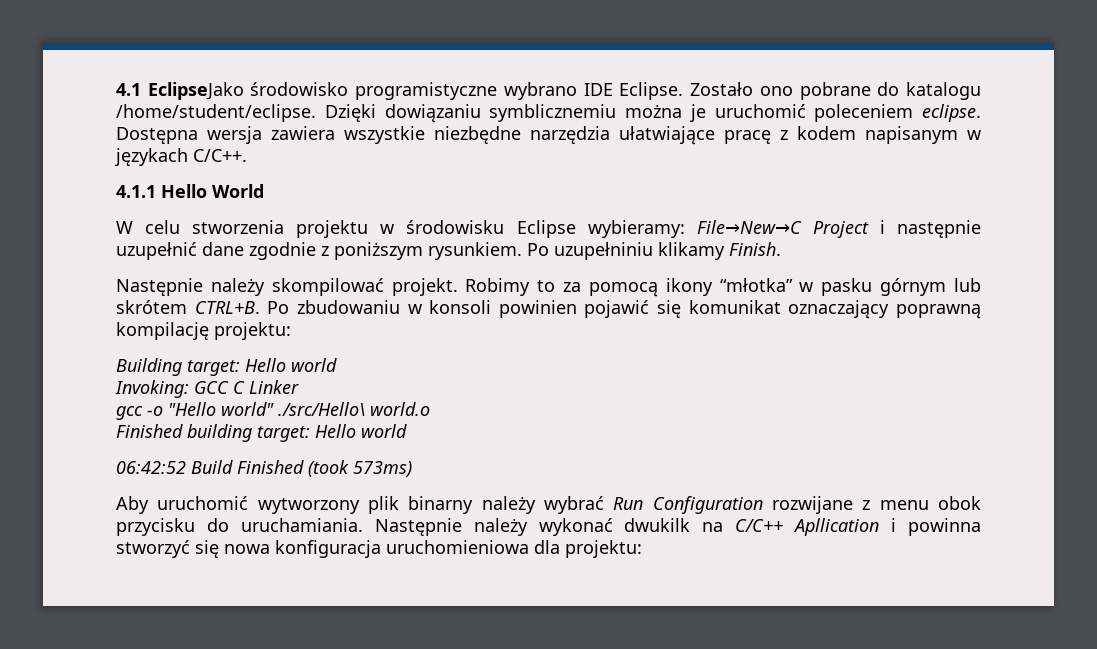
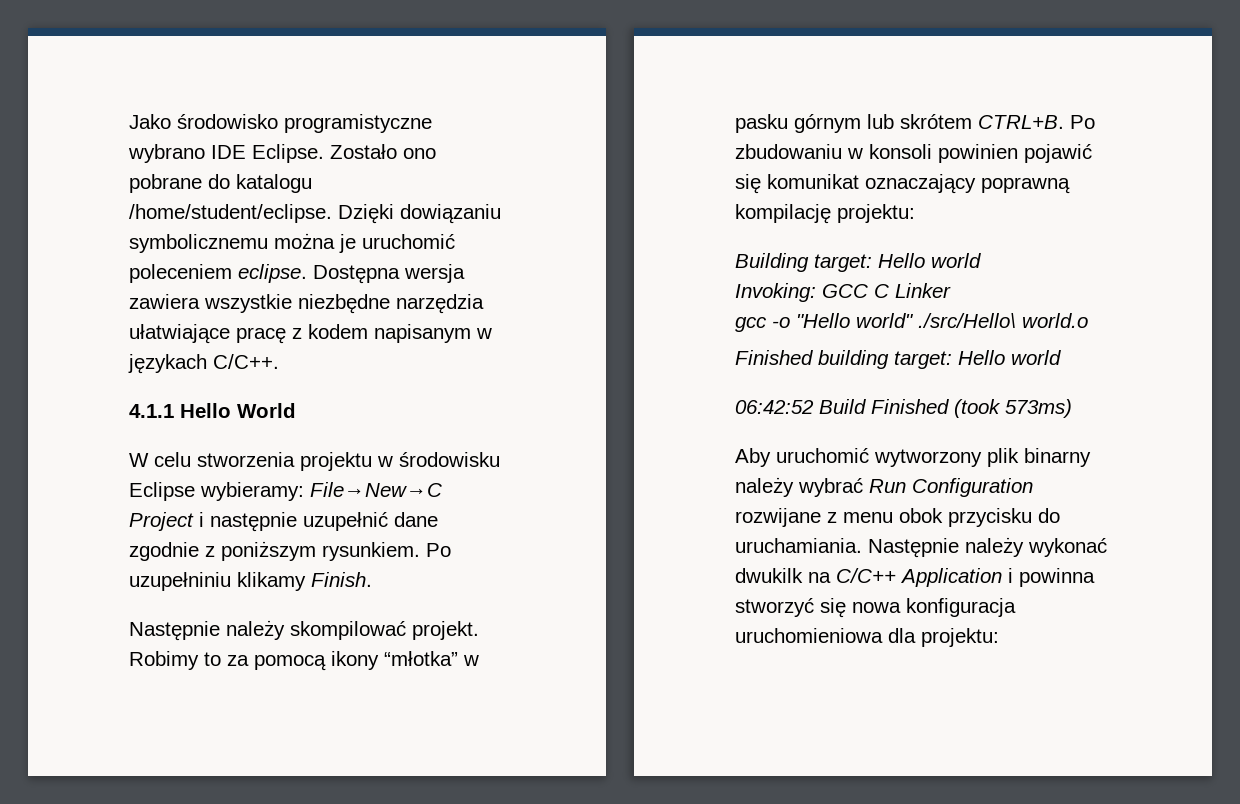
[116,82,244,100] 4.1 EclipseJako -> [129,114,171,129] Jako
[489,104,617,122] symblicznemiu -> [129,234,268,253] symbolicznemu
[793,518,880,536] Apllication -> [900,568,1002,587] Application

